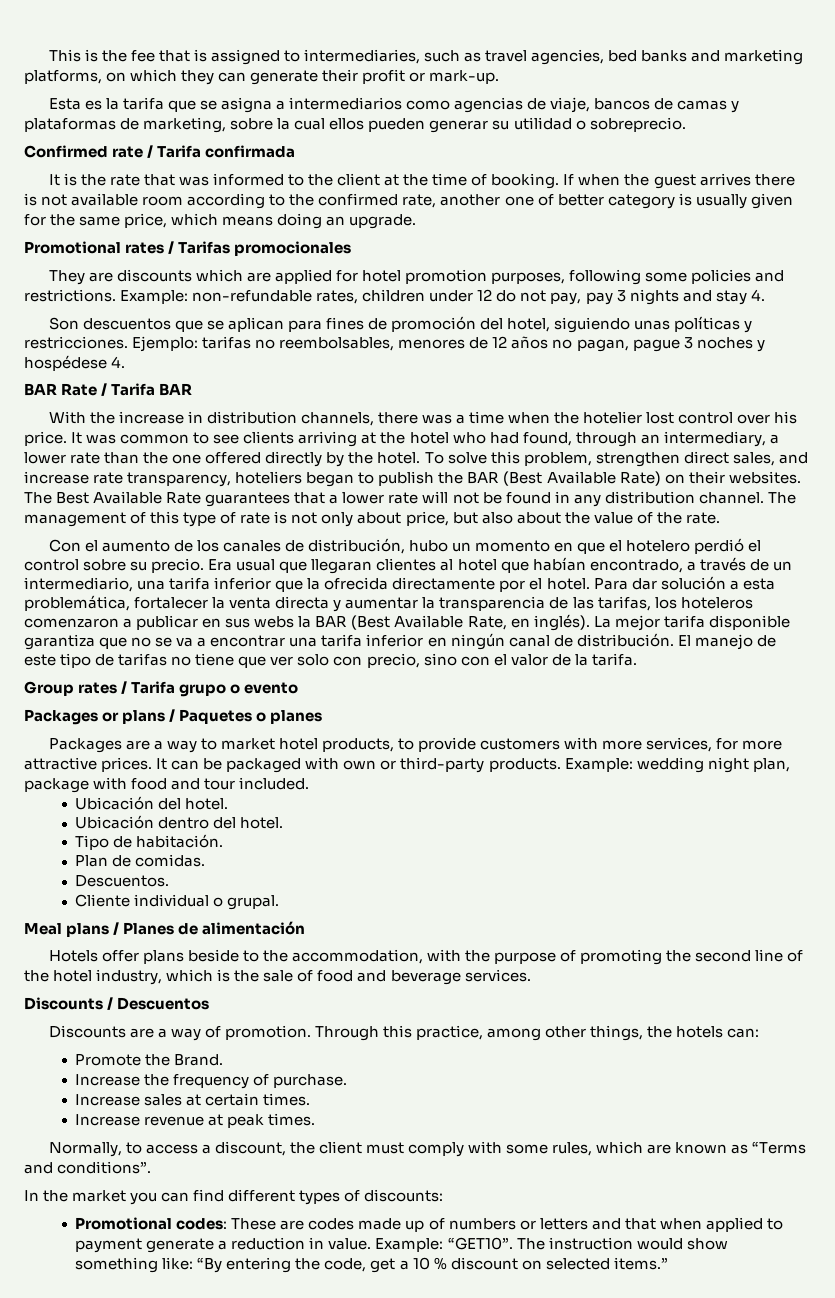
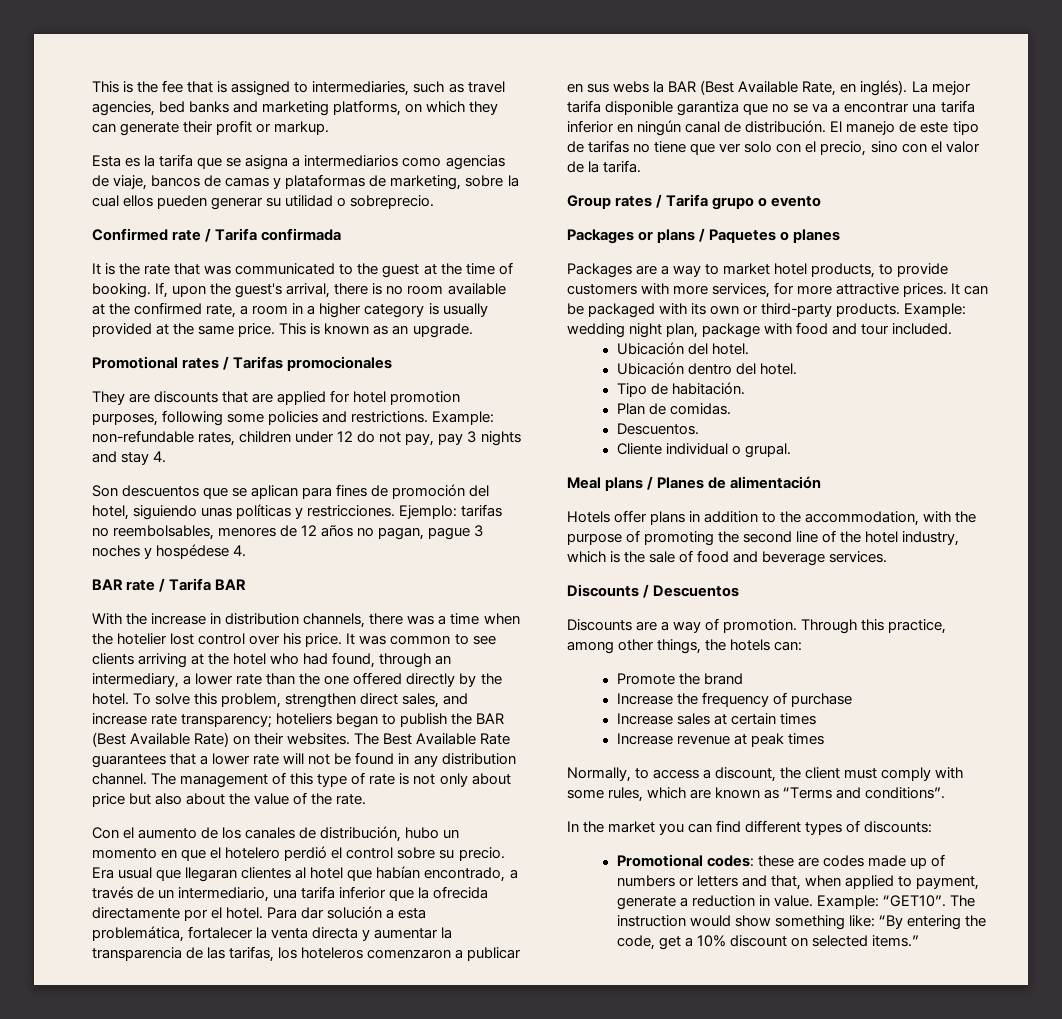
[429,70,500,84] mark-up. -> [274,121,330,135] markup.
[212,173,381,186] informed to the client -> [235,263,420,278] communicated to the guest
[563,173,795,189] [24,193,793,209] [24,213,323,229] If when the guest arrives there is not available room according to the confirmed rate, another one of better category is usually given for the same price, which means doing -> [155,282,506,298] [92,302,488,318] [92,323,389,337] If, upon the guest's arrival, there is no room available at the confirmed rate, a room in a higher category is usually provided at the same price. This is known as
[195,269,243,282] which -> [222,391,249,403] that
[61,383,98,396] Rate -> [126,580,156,591] rate
[127,472,232,487] transparency, -> [181,714,273,728] transparency;
[405,511,449,526] price, -> [92,793,125,807] price
(363, 661) none -> [805,141,817,153] el
(340, 763) none -> [691,303,707,315] its
[187,949,239,962] beside -> [689,511,759,523] in addition
[174,1054,224,1066] Brand. -> [704,673,744,685] brand
[273,1074,348,1088] purchase. -> [791,693,853,707] purchase
[263,1093,311,1106] times. -> [780,713,817,725] times
[268,1113,316,1126] times. -> [788,733,825,745] times
[231,1218,277,1230] These -> [758,855,795,867] these
[624,1218,656,1230] that -> [771,875,802,890] that,
[75,1238,143,1253] payment -> [916,876,980,890] payment,
[412,1257,447,1270] 10 % -> [697,935,727,947] 10%

